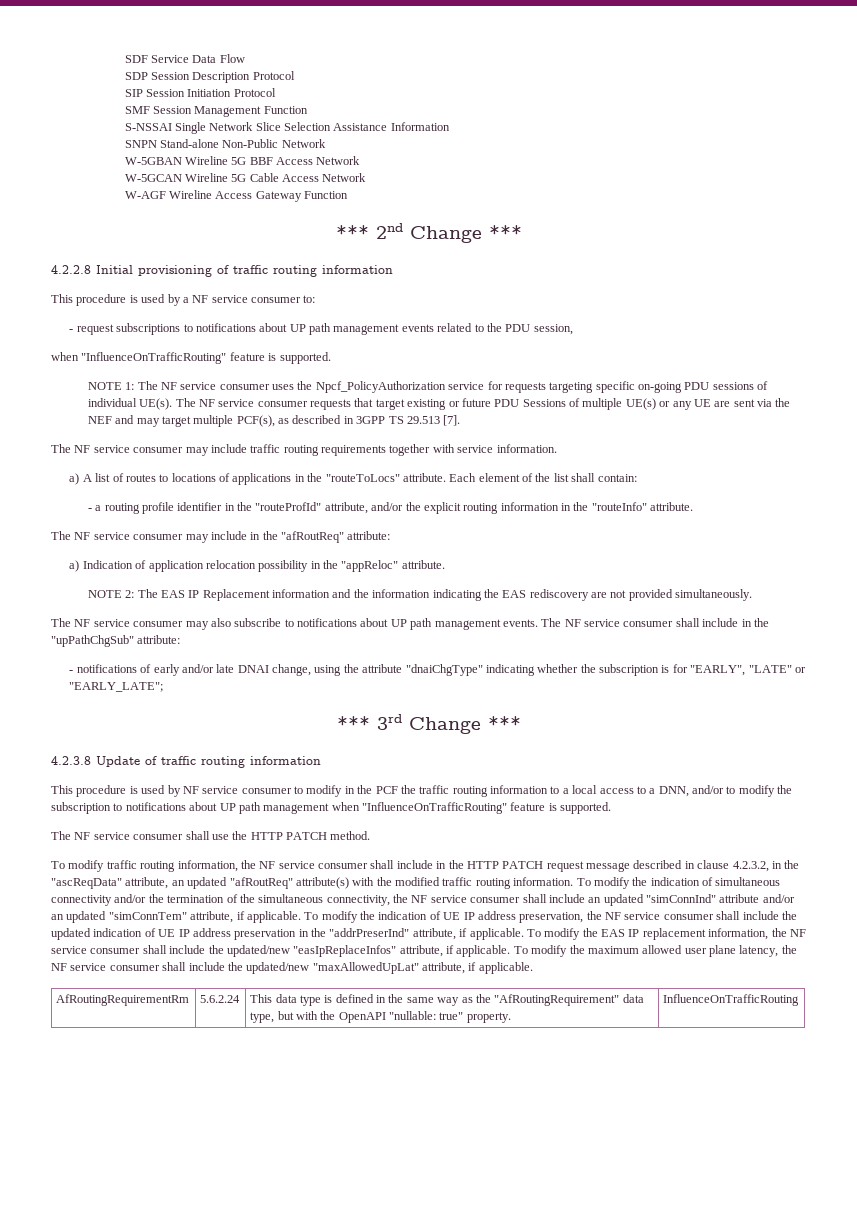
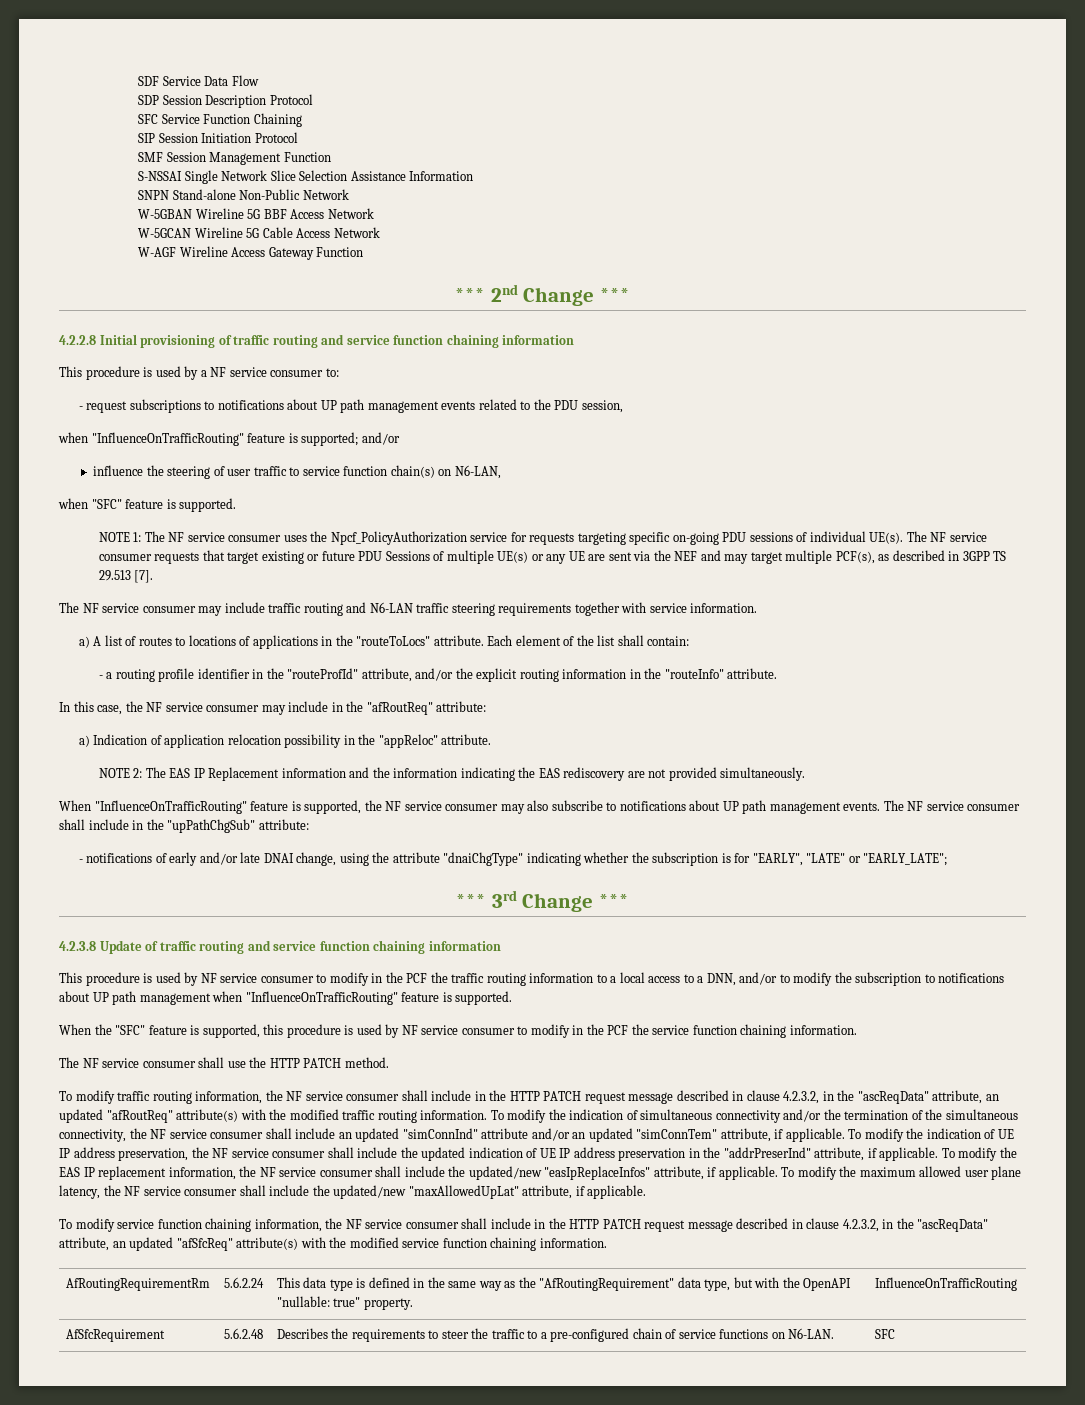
(295, 75) none -> [138,113,302,127] // SFC Service Function Chaining
(317, 271) none -> [321,334,499,348] and service function chaining
(277, 357) none -> [301,432,400,446] [93,465,501,479] [58,498,176,509] supported; and/or // influence the steering of user traffic to service function chain(s) on N6-LAN, // when "SFC" feature is
(319, 450) none -> [346,602,495,616] and N6-LAN traffic steering
[51,531,71,540] The -> [59,701,143,715] In this case, the
[51,618,71,627] The -> [59,800,382,814] When "InfluenceOnTrafficRouting" feature is supported, the
(245, 762) none -> [247,940,426,954] and service function chaining
(612, 808) none -> [59,1024,857,1038] // When the "SFC" feature is supported, this procedure is used by NF service consumer to modify in the PCF the service function chaining information.
(533, 968) none -> [59,1218,989,1232] [59,1237,607,1251] // To modify service function chaining information, the NF service consumer shall include in the HTTP PATCH request message described in clause 4.2.3.2, in the "ascReqData" attribute, an updated "afSfcReq" attribute(s) with the modified service function chaining information.
(800, 1000) none -> [65,1329,165,1342] [223,1328,263,1339] [276,1328,835,1342] [874,1329,895,1339] // AfSfcRequirement | 5.6.2.48 | Describes the requirements to steer the traffic to a pre-configured chain of service functions on N6-LAN. | SFC

